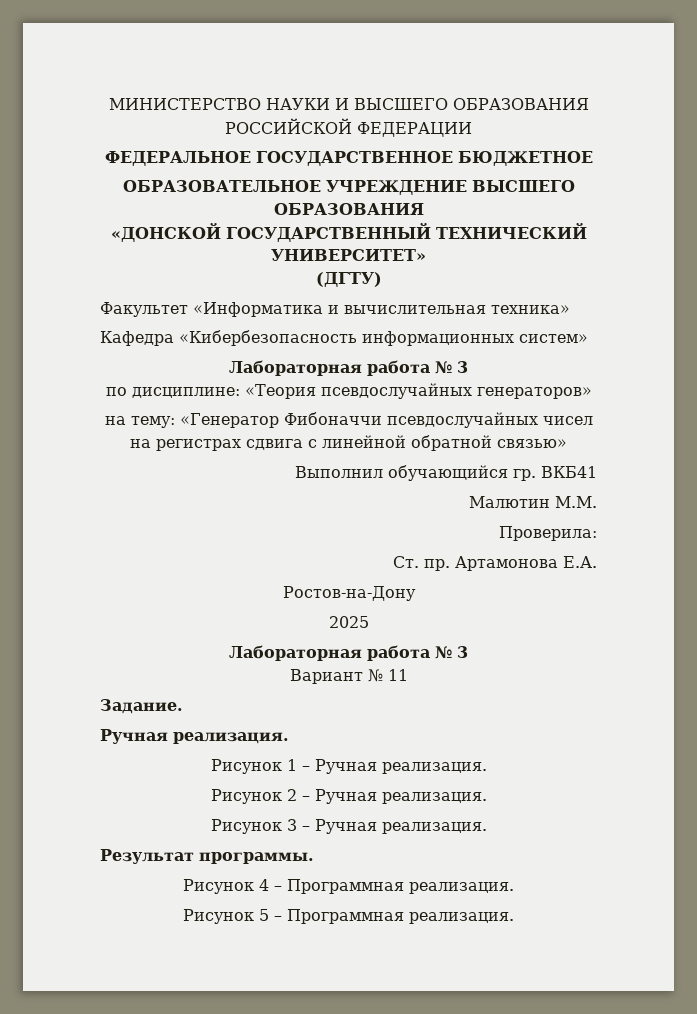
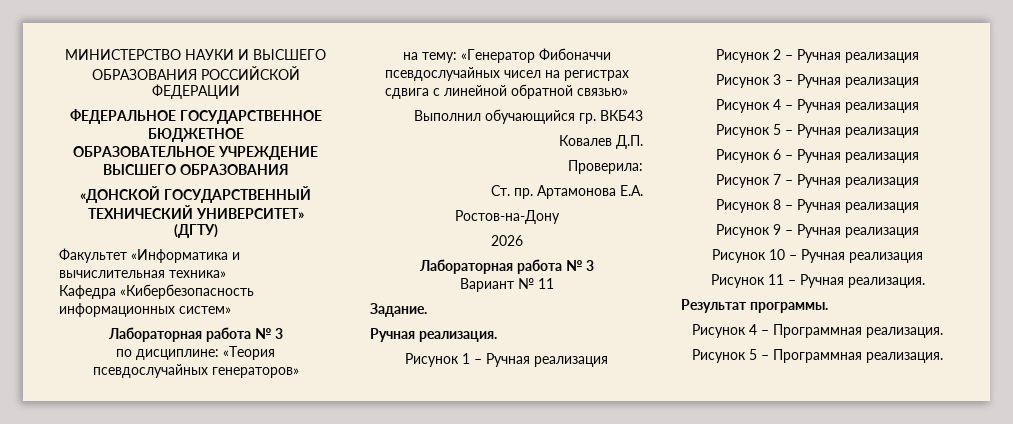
[541,466,597,478] [469,496,597,508] ВКБ41 // Малютин М.М. -> [600,110,643,121] [559,135,643,149] ВКБ43 // Ковалев Д.П.
[328,616,369,628] 2025 -> [490,235,523,246] 2026
[381,762,487,774] реализация. -> [534,356,608,367] реализация
[381,792,487,804] реализация. -> [845,52,919,63] реализация
(377, 826) none -> [845,77,919,88] [716,99,919,113] [716,124,919,138] [716,149,919,163] [716,174,919,188] [716,199,919,213] [716,224,919,238] [712,249,923,263] [710,274,844,288] реализация // Рисунок 4 – Ручная реализация // Рисунок 5 – Ручная реализация // Рисунок 6 – Ручная реализация // Рисунок 7 – Ручная реализация // Рисунок 8 – Ручная реализация // Рисунок 9 – Ручная реализация // Рисунок 10 – Ручная реализация // Рисунок 11 – Ручная

